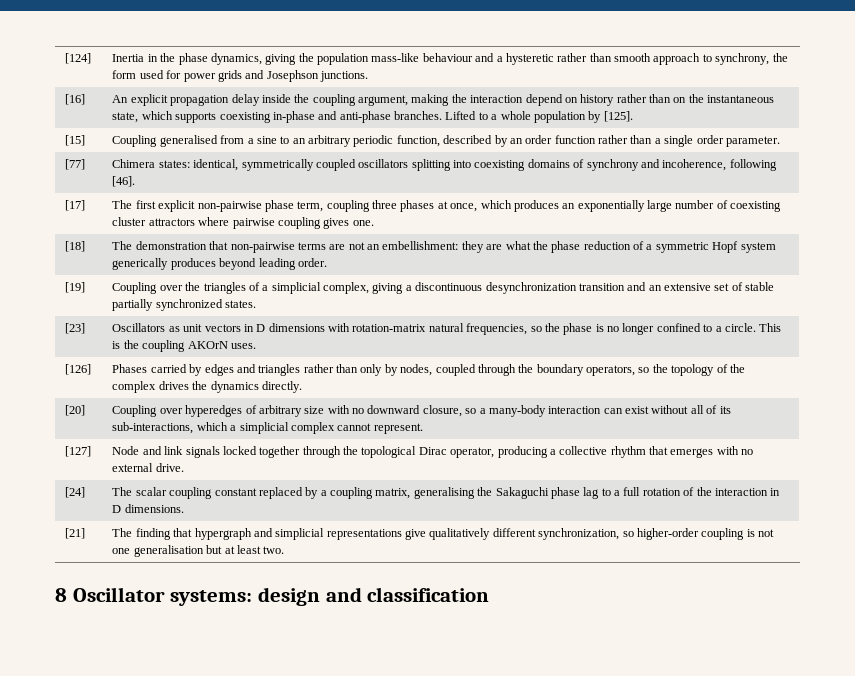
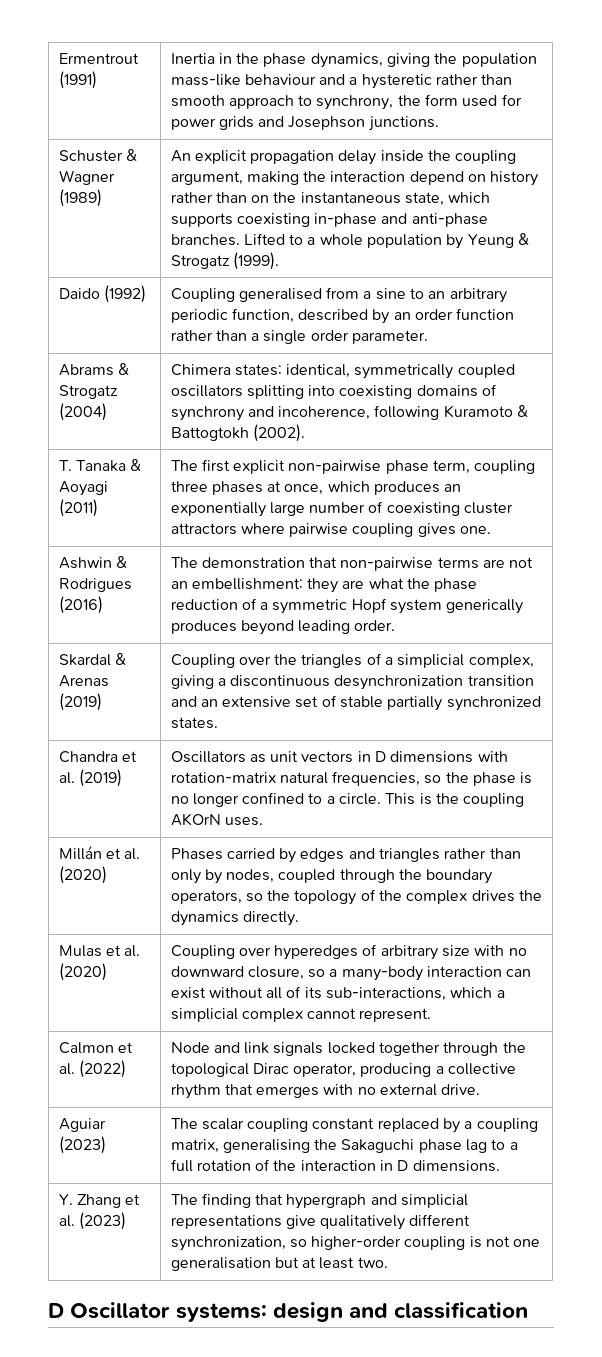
[65,53,92,64] [124] -> [58,53,139,64] [58,71,97,89] Ermentrout (1991)
[65,94,86,105] [16] -> [58,149,137,162] [58,170,115,185] [58,189,102,207] Schuster & Wagner (1989)
[603,111,633,122] [65,135,86,146] [125]. // [15] -> [467,233,530,248] [170,252,279,270] [58,285,146,303] Yeung & Strogatz (1999). // Daido (1992)
[65,159,86,170] [77] -> [58,363,129,376] [58,385,118,399] [58,403,107,421] Abrams & Strogatz (2004)
[112,176,136,187] [65,200,86,211] [46]. // [17] -> [443,405,529,418] [170,424,305,442] [58,459,142,472] [58,481,108,496] [58,499,98,517] Kuramoto & Battogtokh (2002). // T. Tanaka & Aoyagi (2011)
[65,241,86,252] [18] -> [58,556,127,569] [58,578,132,592] [58,596,103,614] Ashwin & Rodrigues (2016)
[65,282,86,293] [19] -> [58,653,126,666] [58,675,109,687] [58,693,102,711] Skardal & Arenas (2019)
[65,323,86,334] [23] -> [58,751,137,763] [58,769,122,787] Chandra et al. (2019)
[65,364,92,375] [126] -> [58,846,141,860] [58,866,107,884] Millán et al. (2020)
[65,405,86,416] [20] -> [58,945,141,957] [58,963,107,981] Mulas et al. (2020)
[65,446,92,457] [127] -> [58,1042,133,1054] [58,1060,126,1078] Calmon et al. (2022)
[65,487,86,498] [24] -> [58,1118,106,1132] [58,1136,106,1154] Aguiar (2023)
[65,528,86,539] [21] -> [58,1194,141,1208] [58,1212,126,1230] Y. Zhang et al. (2023)
[55,588,67,602] 8 -> [48,1303,64,1318] D

